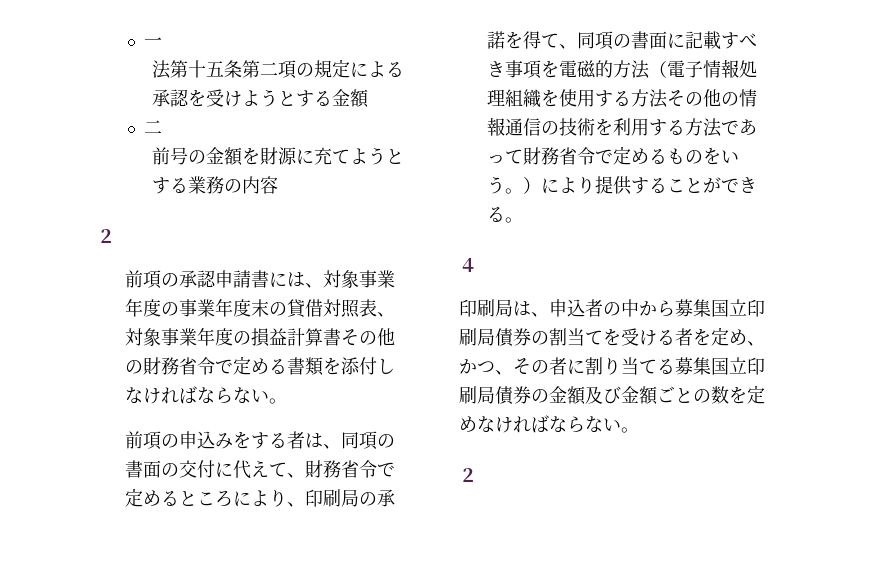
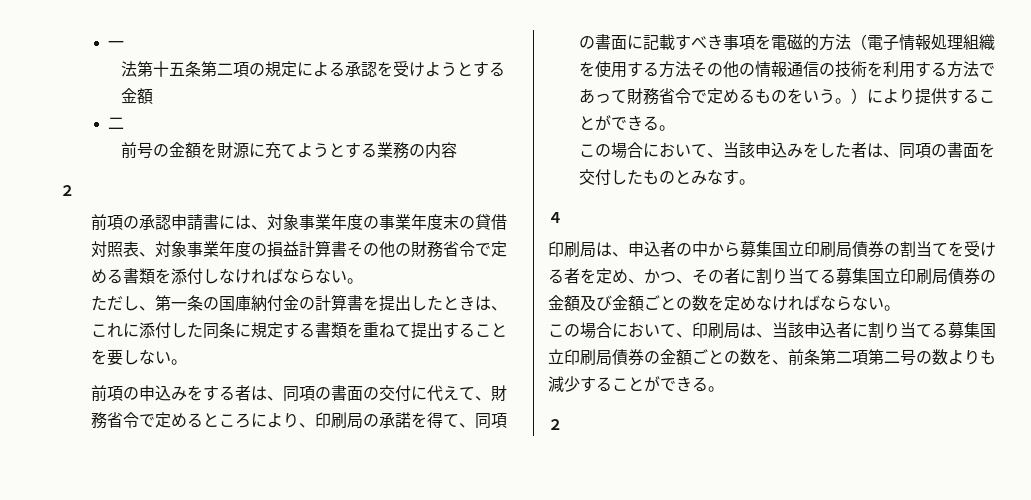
(287, 401) none -> [90,294,507,312] [90,322,507,339] [90,349,187,366] // ただし、第一条の国庫納付金の計算書を提出したときは、これに添付した同条に規定する書類を重ねて提出することを要しない。
(523, 220) none -> [578,142,995,159] [578,169,755,186] // この場合において、当該申込みをした者は、同項の書面を交付したものとみなす。
(639, 430) none -> [548,322,996,339] [548,349,996,366] [548,376,724,393] // この場合において、印刷局は、当該申込者に割り当てる募集国立印刷局債券の金額ごとの数を、前条第二項第二号の数よりも減少することができる。

